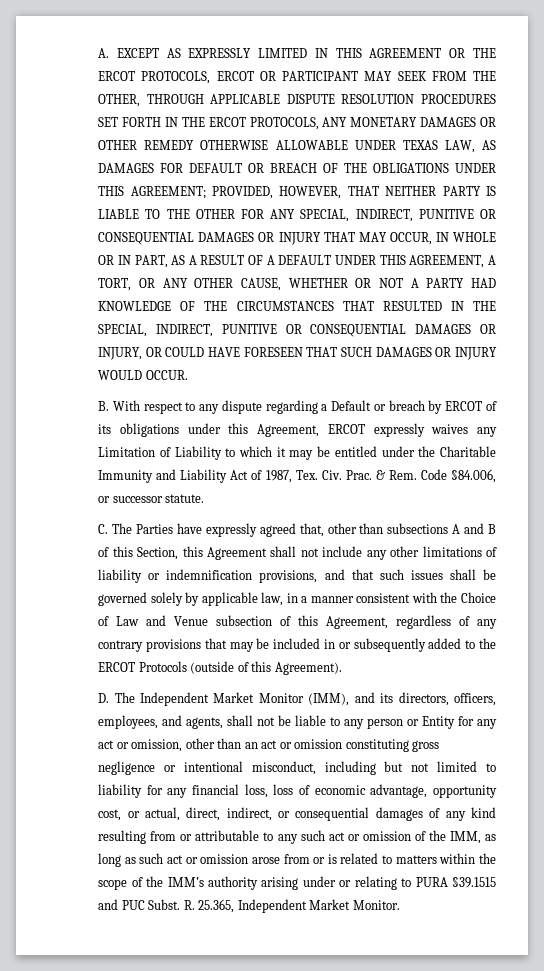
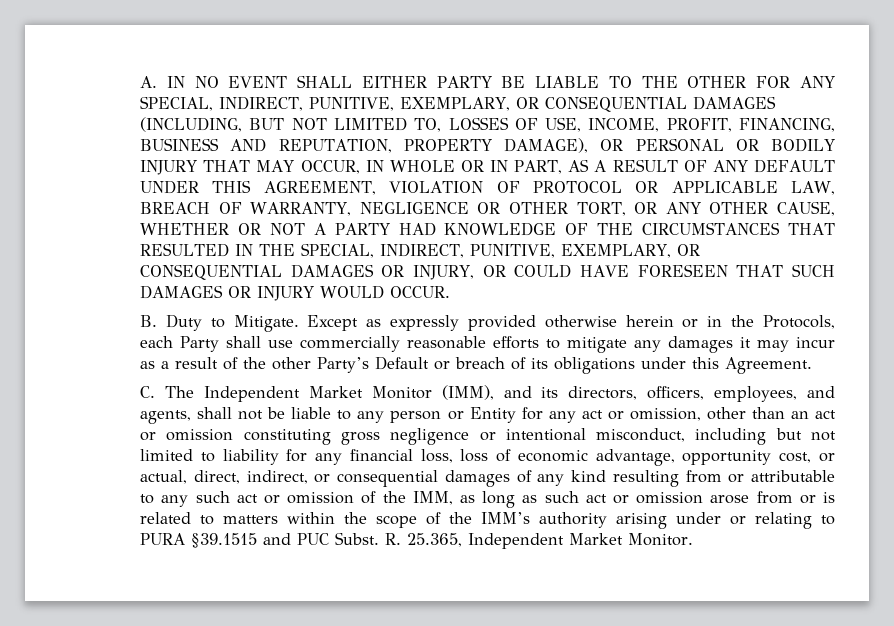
[116,48,496,58] [98,71,496,84] [98,94,497,107] [98,117,497,130] [98,140,497,153] [98,163,496,173] [98,186,497,199] EXCEPT AS EXPRESSLY LIMITED IN THIS AGREEMENT OR THE ERCOT PROTOCOLS, ERCOT OR PARTICIPANT MAY SEEK FROM THE OTHER, THROUGH APPLICABLE DISPUTE RESOLUTION PROCEDURES SET FORTH IN THE ERCOT PROTOCOLS, ANY MONETARY DAMAGES OR OTHER REMEDY OTHERWISE ALLOWABLE UNDER TEXAS LAW, AS DAMAGES FOR DEFAULT OR BREACH OF THE OBLIGATIONS UNDER THIS AGREEMENT; PROVIDED, HOWEVER, THAT NEITHER PARTY IS -> [166,75,526,88] IN NO EVENT SHALL EITHER PARTY BE
[418,209,497,219] [98,232,275,245] PUNITIVE OR CONSEQUENTIAL DAMAGES OR -> [309,96,777,112] [140,117,835,132] [140,138,836,153] PUNITIVE, EXEMPLARY, OR CONSEQUENTIAL DAMAGES (INCLUDING, BUT NOT LIMITED TO, LOSSES OF USE, INCOME, PROFIT, FINANCING, BUSINESS AND REPUTATION, PROPERTY DAMAGE), OR PERSONAL OR BODILY
[266,255,275,265] A -> [712,160,748,172] ANY
[488,255,497,265] A -> [389,181,836,195] [140,202,569,216] VIOLATION OF PROTOCOL OR APPLICABLE LAW, BREACH OF WARRANTY, NEGLIGENCE OR OTHER
[221,324,277,334] PUNITIVE -> [470,244,672,258] PUNITIVE, EXEMPLARY,
[112,400,328,414] With respect to any dispute regarding a -> [165,314,836,332] [140,336,836,353] [140,357,370,373] Duty to Mitigate. Except as expressly provided otherwise herein or in the Protocols, each Party shall use commercially reasonable efforts to mitigate any damages it may incur as a result of the other Party’s
[428,400,483,414] by ERCOT -> (506, 363) none
[257,423,497,437] [98,446,496,460] [98,469,496,483] [98,494,205,503] [98,523,497,537] [98,546,498,560] [98,569,496,583] [98,592,496,606] [98,615,497,629] [98,638,497,652] [98,661,342,675] [98,693,110,703] Agreement, ERCOT expressly waives any Limitation of Liability to which it may be entitled under the Charitable Immunity and Liability Act of 1987, Tex. Civ. Prac. & Rem. Code §84.006, or successor statute. // C. The Parties have expressly agreed that, other than subsections A and B of this Section, this Agreement shall not include any other limitations of liability or indemnification provisions, and that such issues shall be governed solely by applicable law, in a manner consistent with the Choice of Law and Venue subsection of this Agreement, regardless of any contrary provisions that may be included in or subsequently added to the ERCOT Protocols (outside of this Agreement). // D. -> [725,357,813,374] [140,386,156,398] Agreement. // C.

